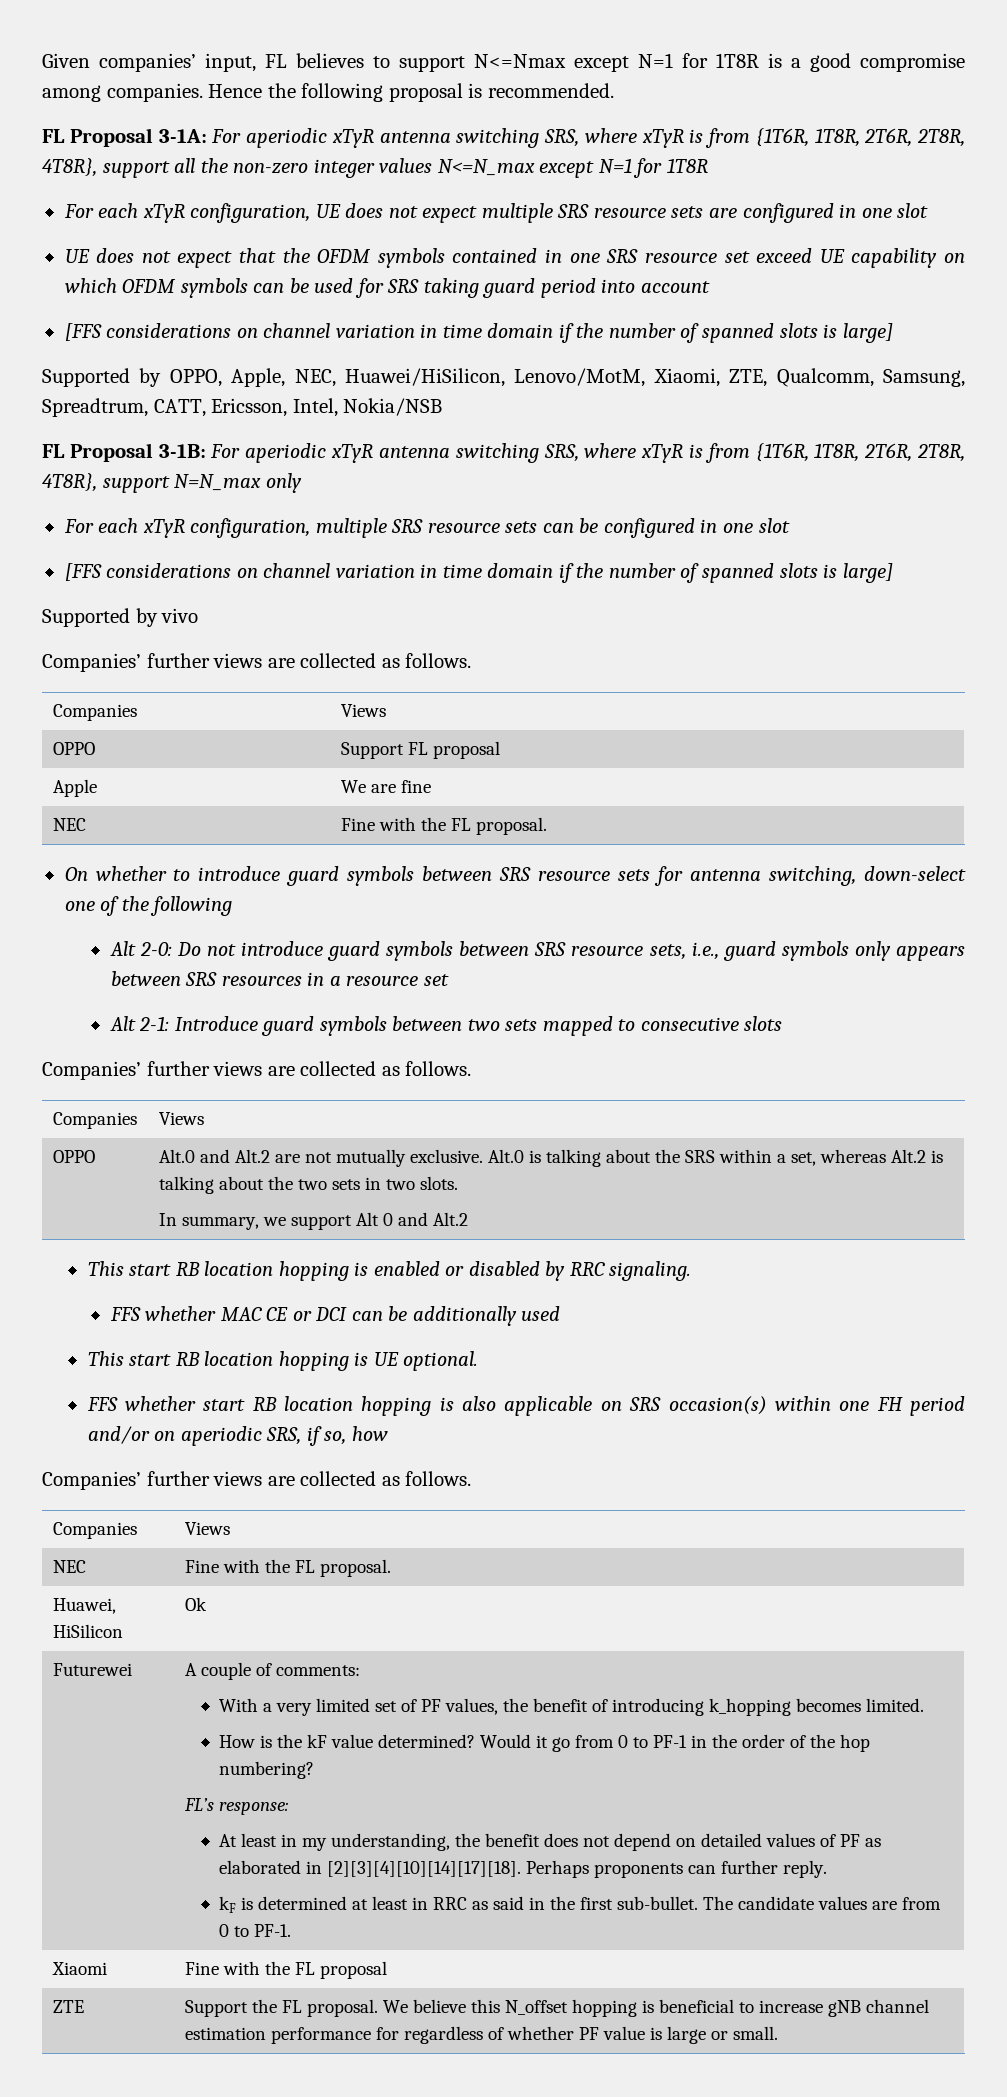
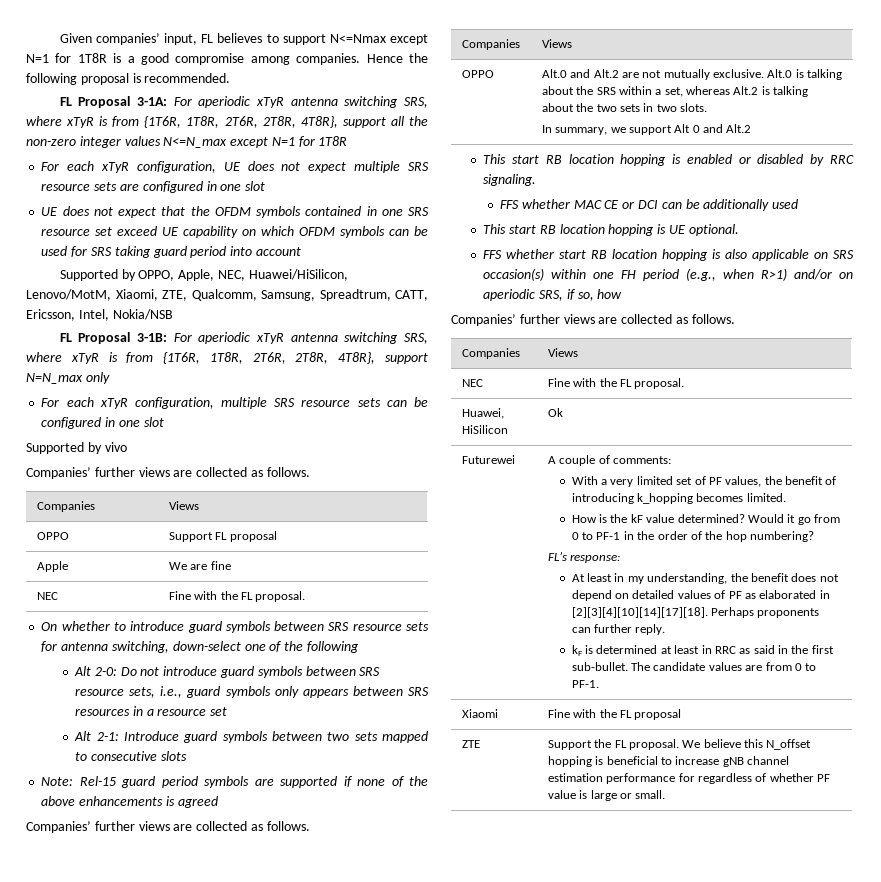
[64,323,893,343] // [FFS considerations on channel variation in time domain if the number of spanned slots is large] -> (301, 251) none
[64,563,893,583] // [FFS considerations on channel variation in time domain if the number of spanned slots is large] -> (164, 422) none
(783, 1023) none -> [41,776,428,788] [41,796,218,808] // Note: Rel-15 guard period symbols are supported if none of the above enhancements is agreed
(966, 1406) none -> [686,268,788,281] (e.g., when R>1)

